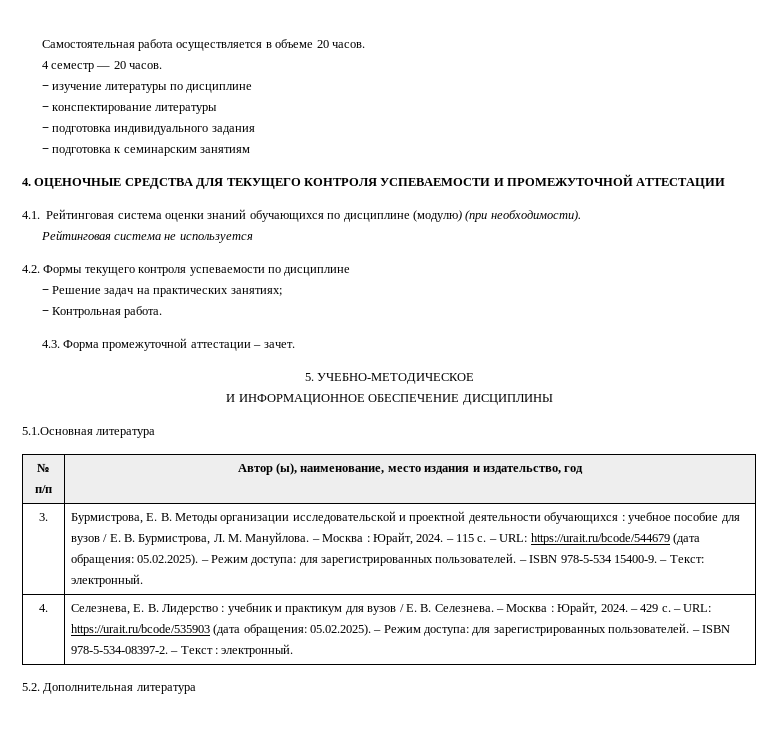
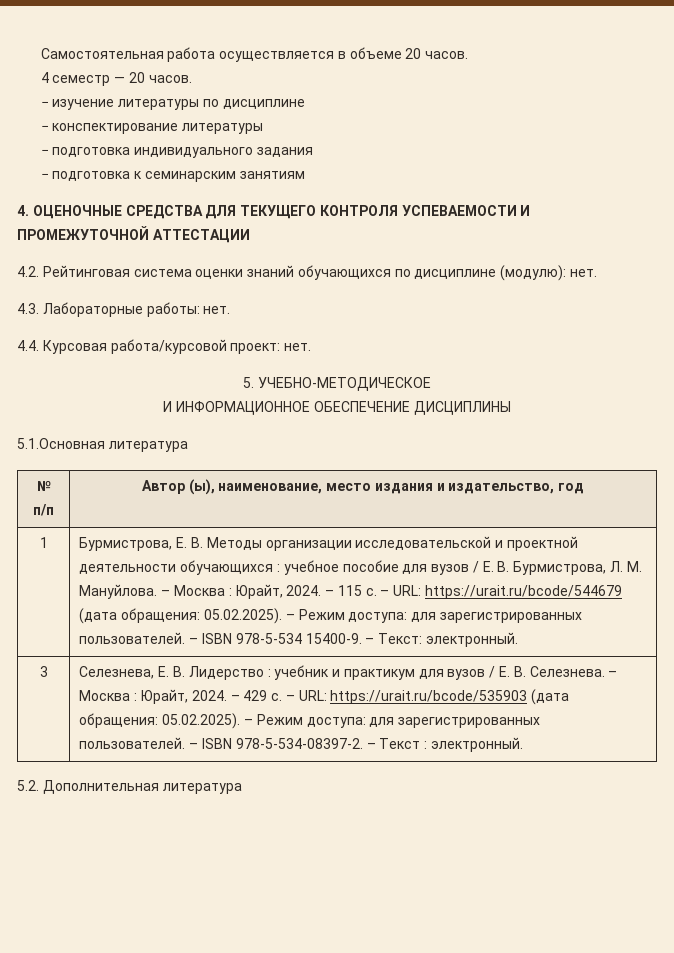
[22,211,40,219] 4.1. -> [17,266,39,277] 4.2.
[412,210,581,222] [40,230,253,243] [22,265,351,276] [41,286,282,297] [41,306,163,318] [41,338,295,351] (модулю) (при необходимости). // Рейтинговая система не используется // 4.2. Формы текущего контроля успеваемости по дисциплине // − Решение задач на практических занятиях; // − Контрольная работа. // 4.3. Форма промежуточной аттестации – зачет. -> [500,265,598,281] [17,302,231,317] [17,339,312,354] (модулю): нет. // 4.3. Лабораторные работы: нет. // 4.4. Курсовая работа/курсовой проект: нет.
[39,513,48,521] 3. -> [39,537,48,548] 1
[39,604,48,612] 4. -> [39,666,48,677] 3

